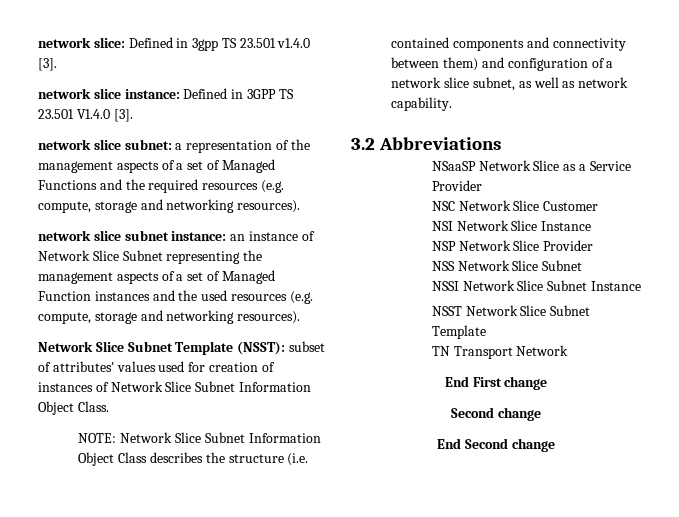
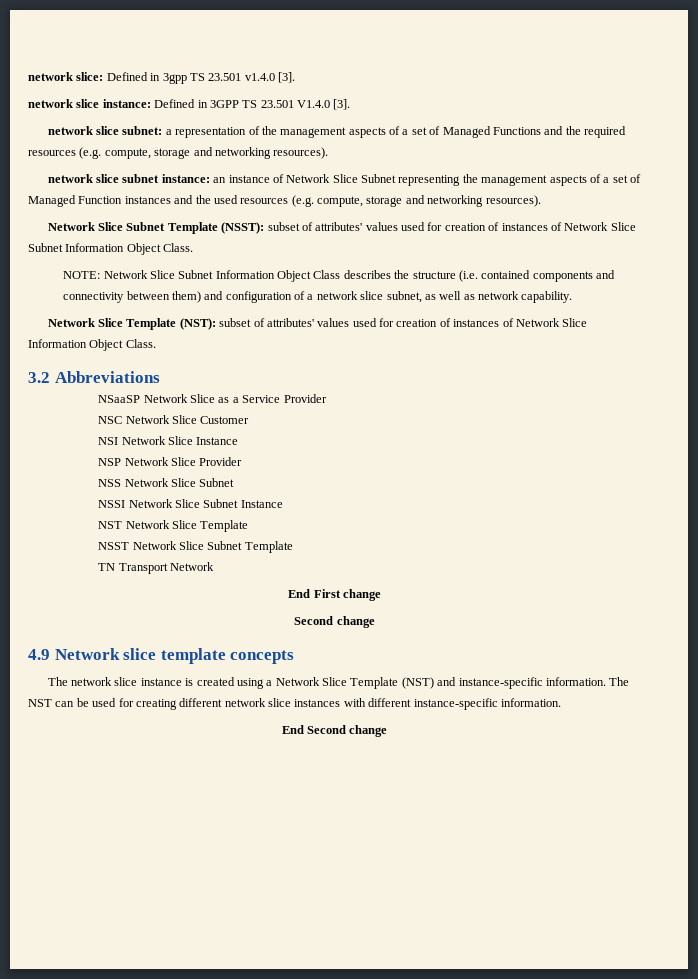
(453, 104) none -> [47,318,588,330] [28,339,156,351] // Network Slice Template (NST): subset of attributes' values used for creation of instances of Network Slice Information Object Class.
(641, 286) none -> [98,520,249,532] // NST Network Slice Template
(541, 414) none -> [28,648,295,664] [47,677,630,689] [28,698,561,710] // 4.9 Network slice template concepts // The network slice instance is created using a Network Slice Template (NST) and instance-specific information. The NST can be used for creating different network slice instances with different instance-specific information.

